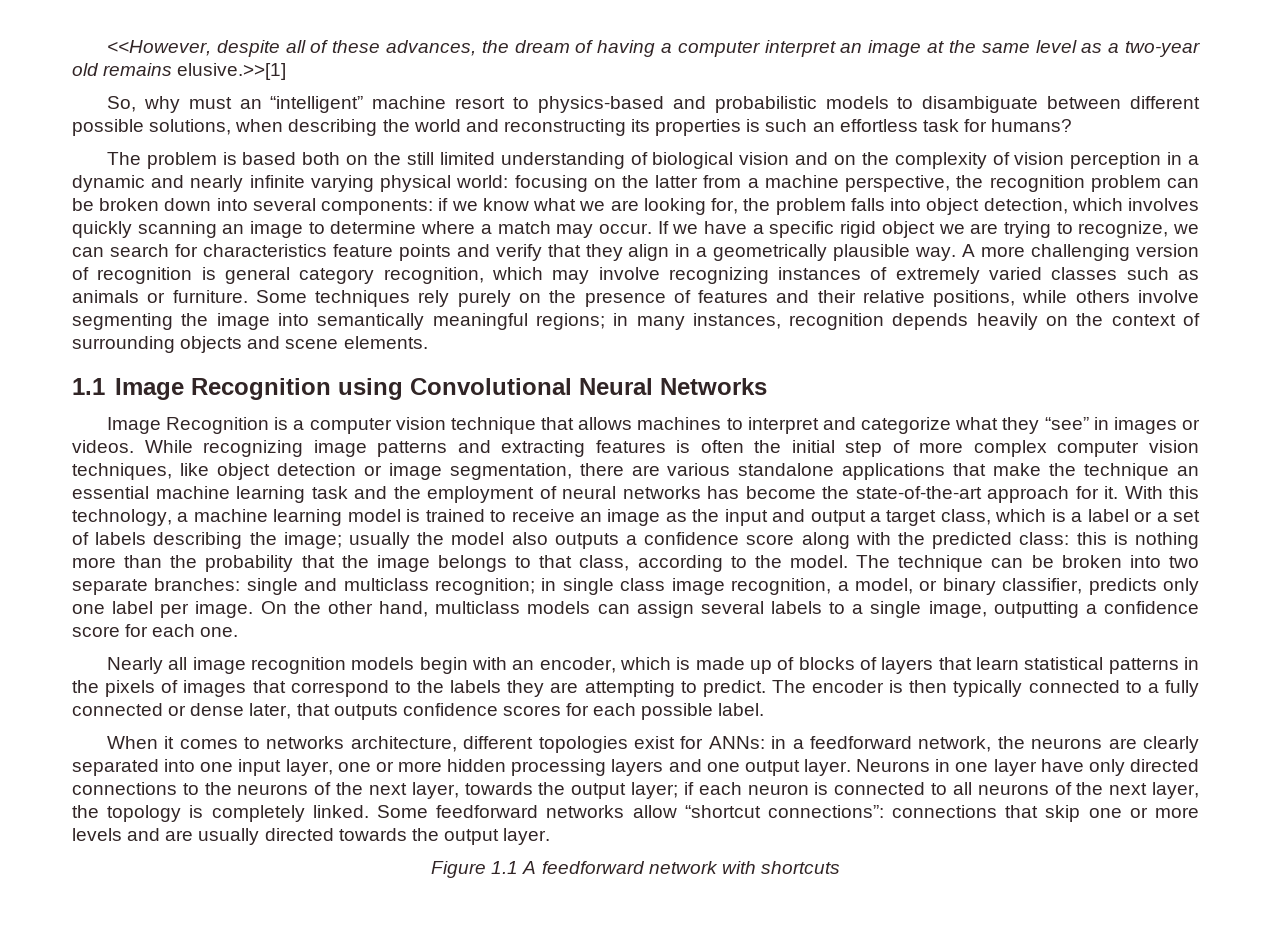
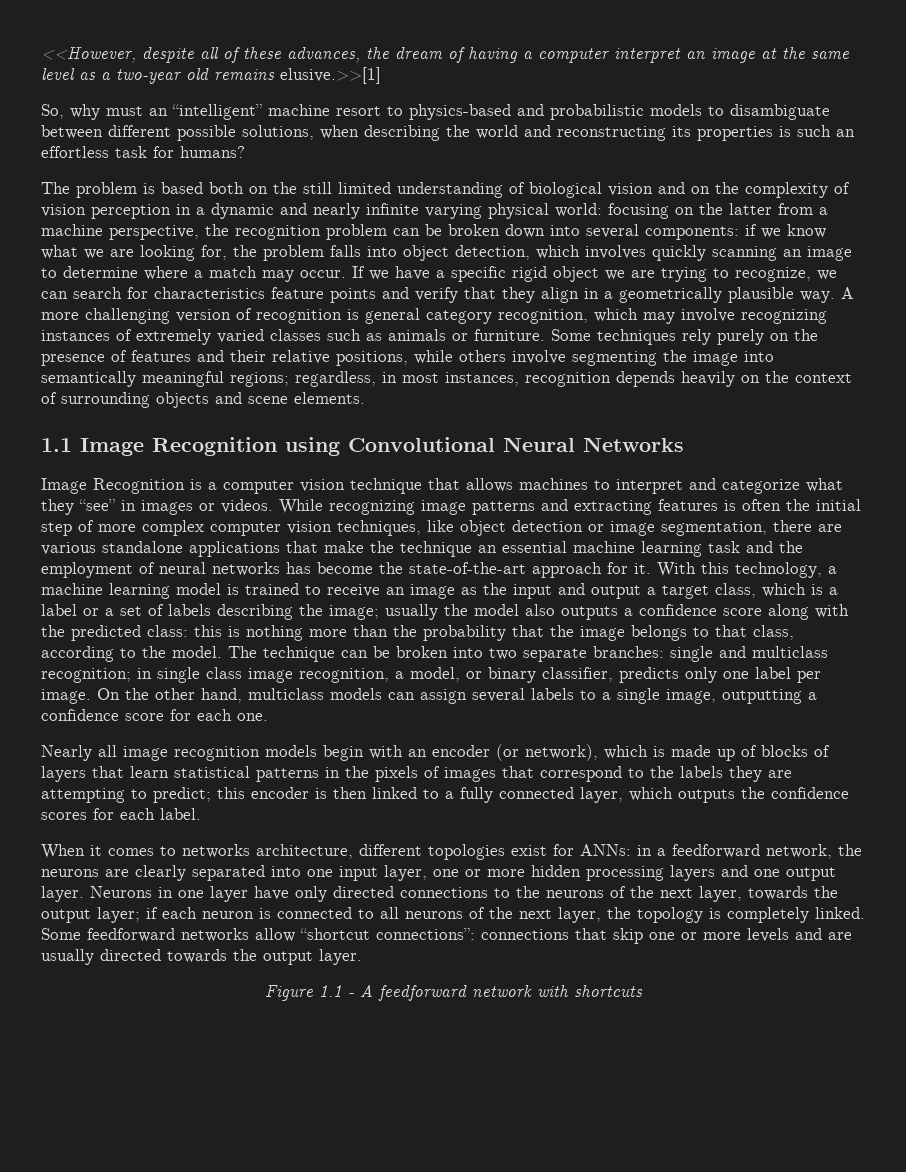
[613,313,685,330] in many -> [295,371,439,387] regardless, in most
[539,657,616,673] encoder, -> [432,744,598,761] encoder (or network),
[702,680,806,697] predict. The -> [153,787,245,803] predict; this
[953,680,1120,697] typically connected -> [372,787,417,799] linked
[168,703,398,720] or dense later, that outputs -> [580,787,765,803] layer, which outputs the
[641,703,714,720] possible -> (155, 814) none
(519, 867) none -> [347,993,354,997] -

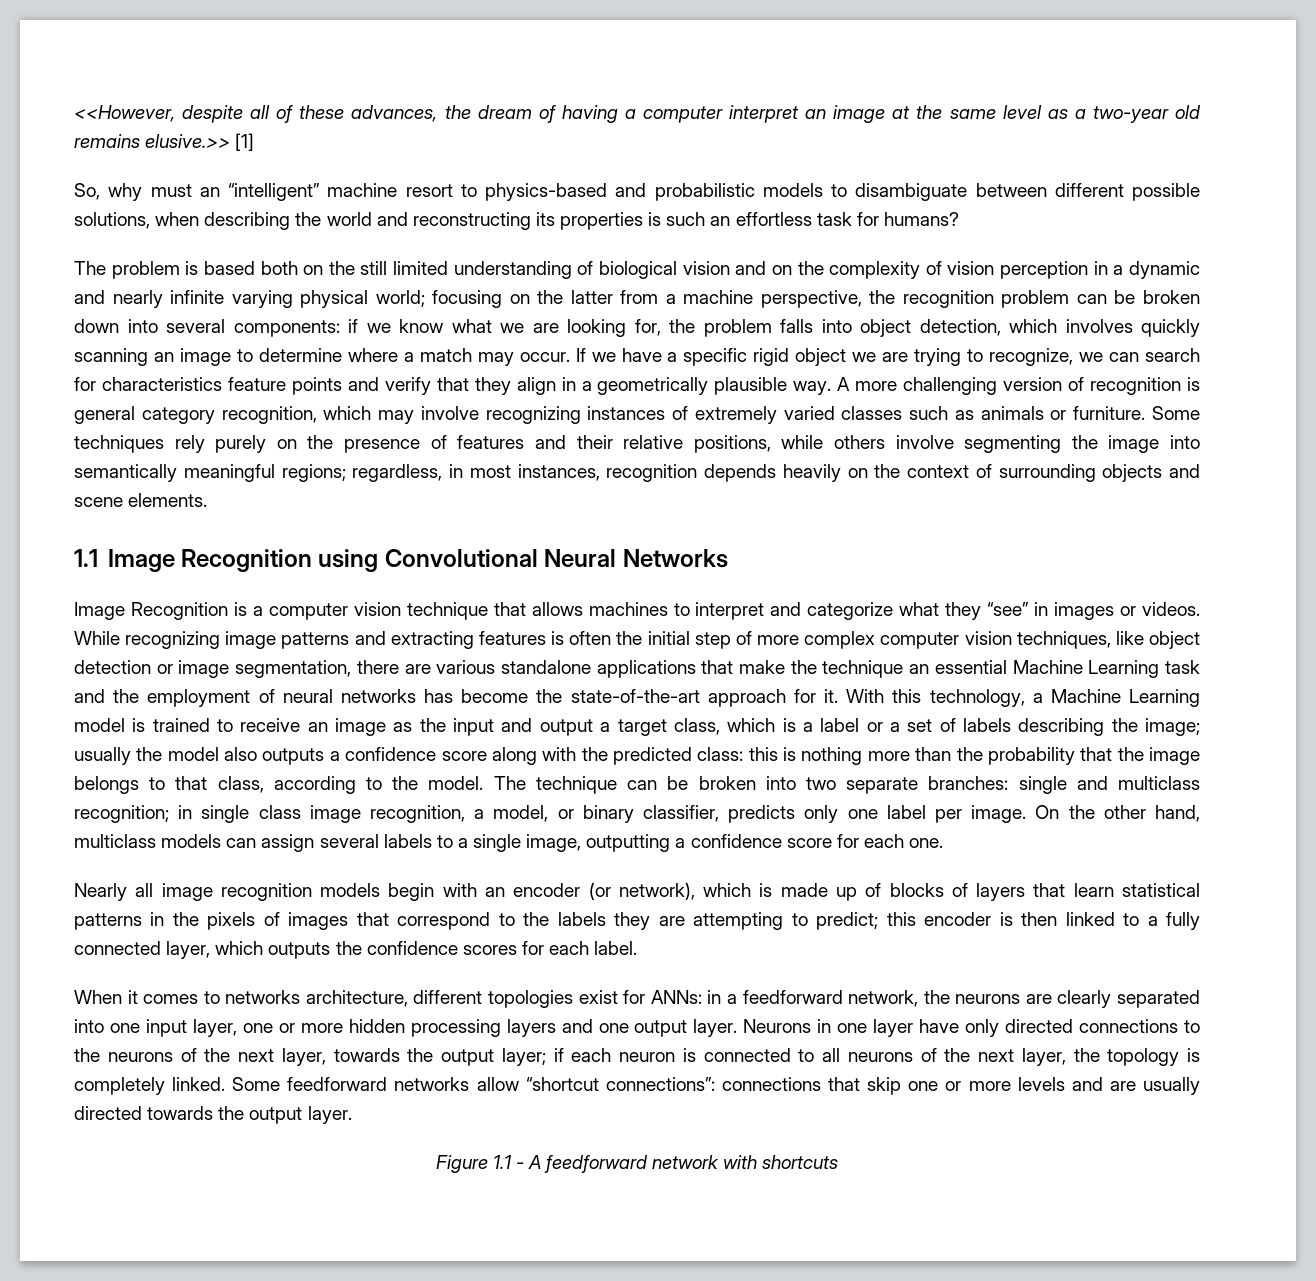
[280,67,381,84] elusive.>>[1] -> [145,133,255,151] elusive.>> [1]
[555,203,602,217] world: -> [375,290,425,307] world;
[573,541,702,557] machine learning -> [1012,660,1160,678] Machine Learning
[41,583,170,599] machine learning -> [1050,689,1200,707] Machine Learning

